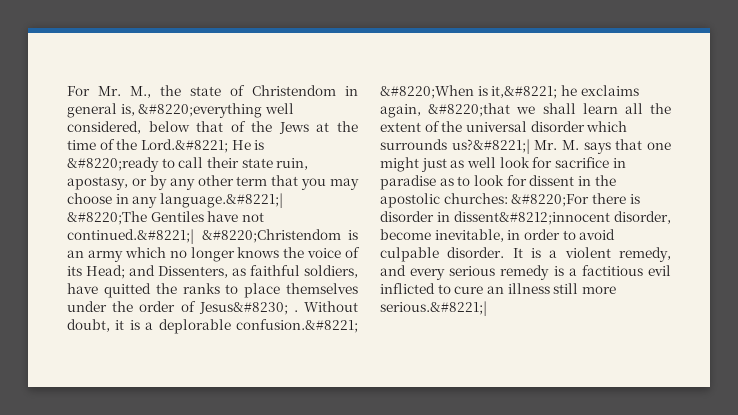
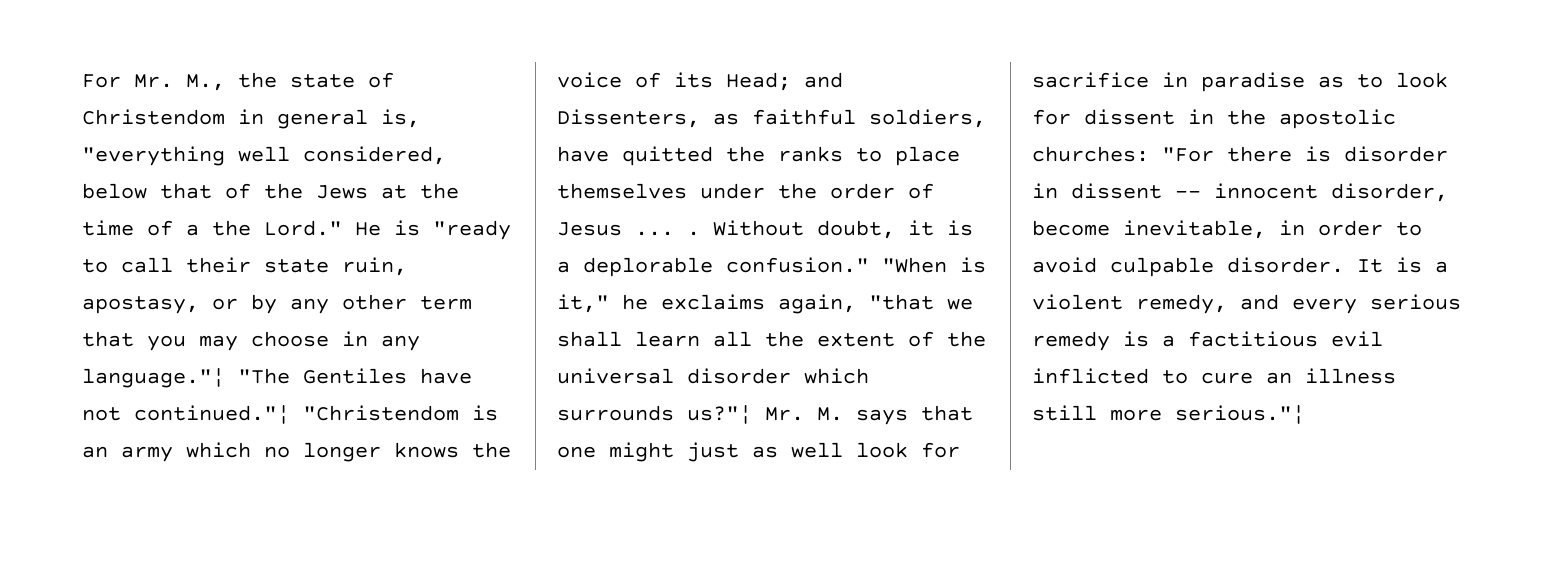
[138,103,263,118] &#8220;everything -> [82,146,225,166] "everything
[116,139,228,153] the Lord.&#8221; -> [186,220,342,236] a the Lord."
[67,157,159,172] &#8220;ready -> [433,220,511,240] "ready
[159,193,283,208] [67,211,147,225] language.&#8221;| &#8220;The -> [82,368,290,388] language."¦ "The
[67,229,341,244] continued.&#8221;| &#8220;Christendom -> [134,405,459,424] continued."¦ "Christendom
[198,302,288,315] Jesus&#8230; -> [557,222,674,236] Jesus ...
[236,319,358,333] [380,85,558,99] confusion.&#8221; &#8220;When is it,&#8221; -> [726,257,986,273] [557,294,609,313] confusion." "When is it,"
[428,103,511,117] &#8220;that -> [869,294,934,310] "that
[451,139,530,154] us?&#8221;| -> [687,405,752,424] us?"¦
[511,194,590,207] &#8220;For -> [1162,147,1214,162] "For
[454,211,610,225] dissent&#8212;innocent -> [1071,183,1318,199] dissent -- innocent
[380,301,487,316] serious.&#8221;| -> [1175,405,1305,424] serious."¦

